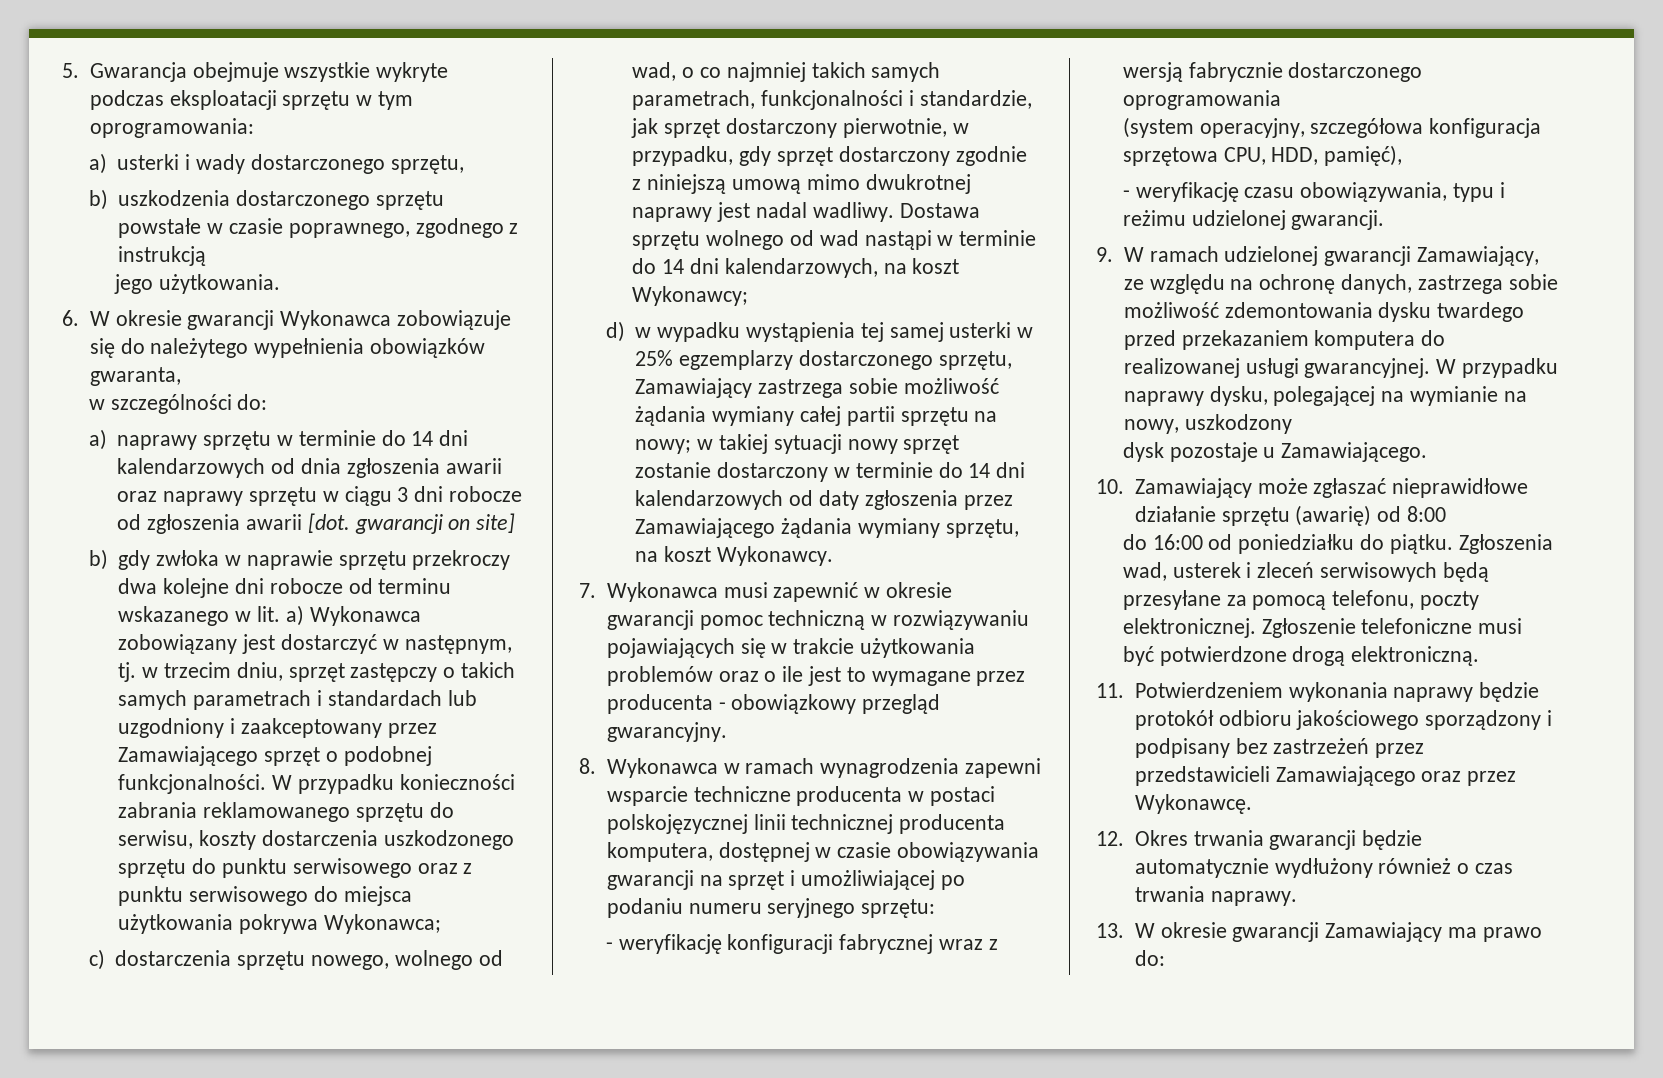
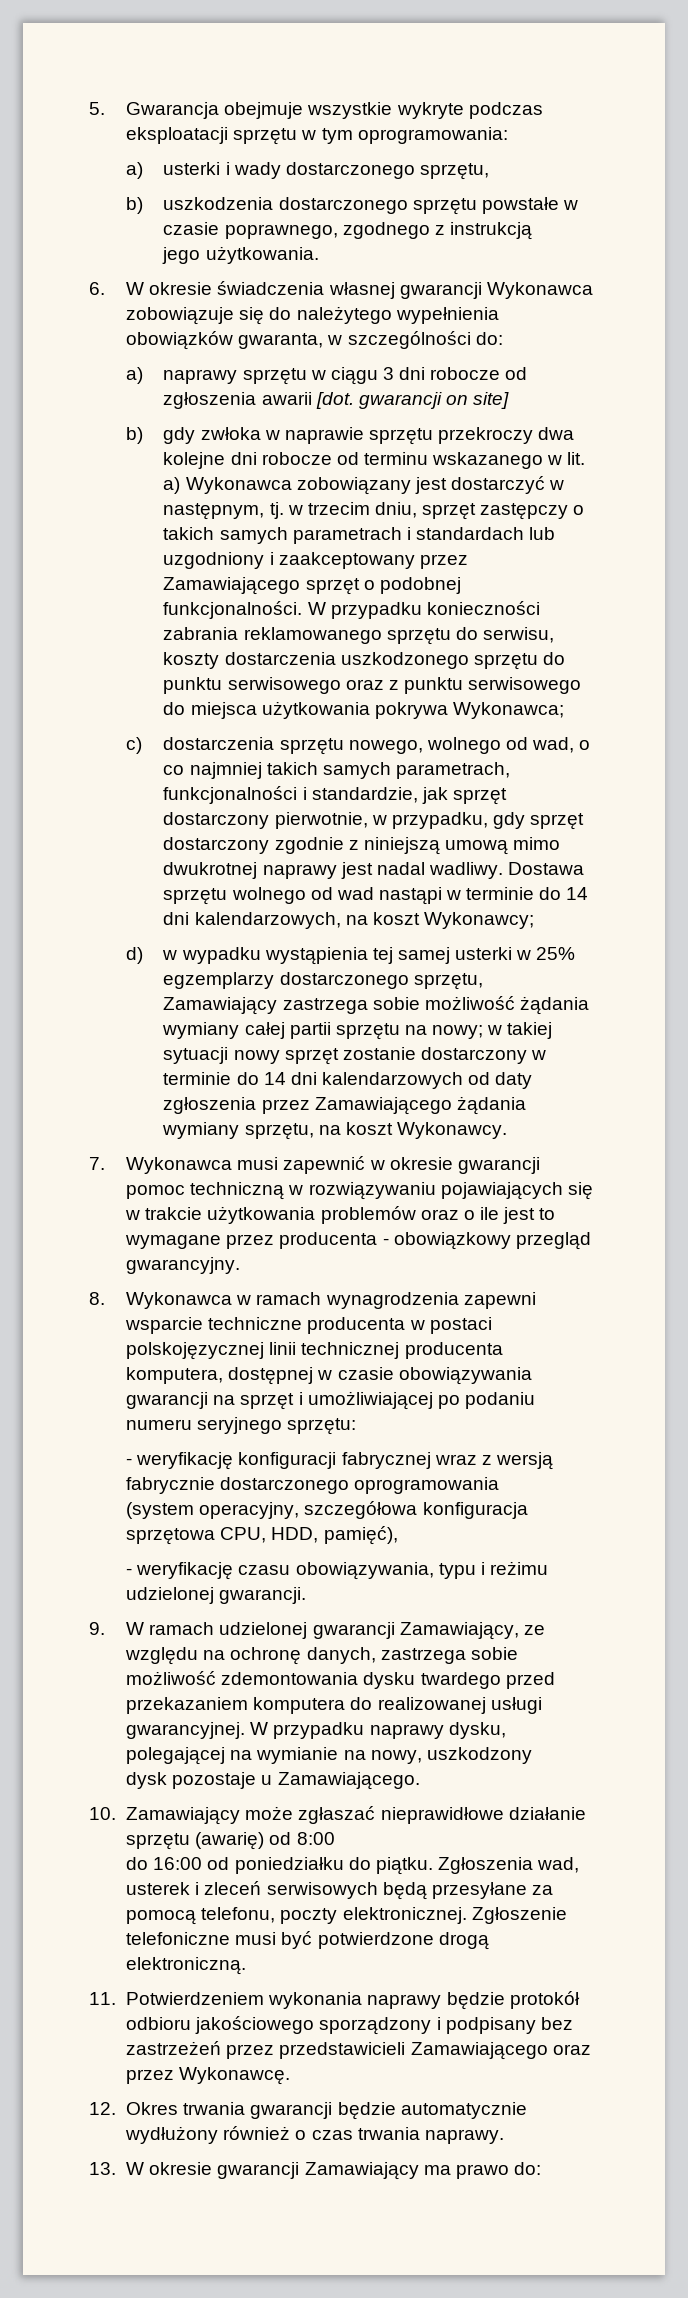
(182, 318) none -> [217,281,395,299] świadczenia własnej
(181, 376) // -> (324, 341) none
[298,430,469,446] [117,458,502,478] [117,487,339,506] terminie do 14 dni kalendarzowych od dnia zgłoszenia awarii oraz naprawy sprzętu w -> (326, 375) none

